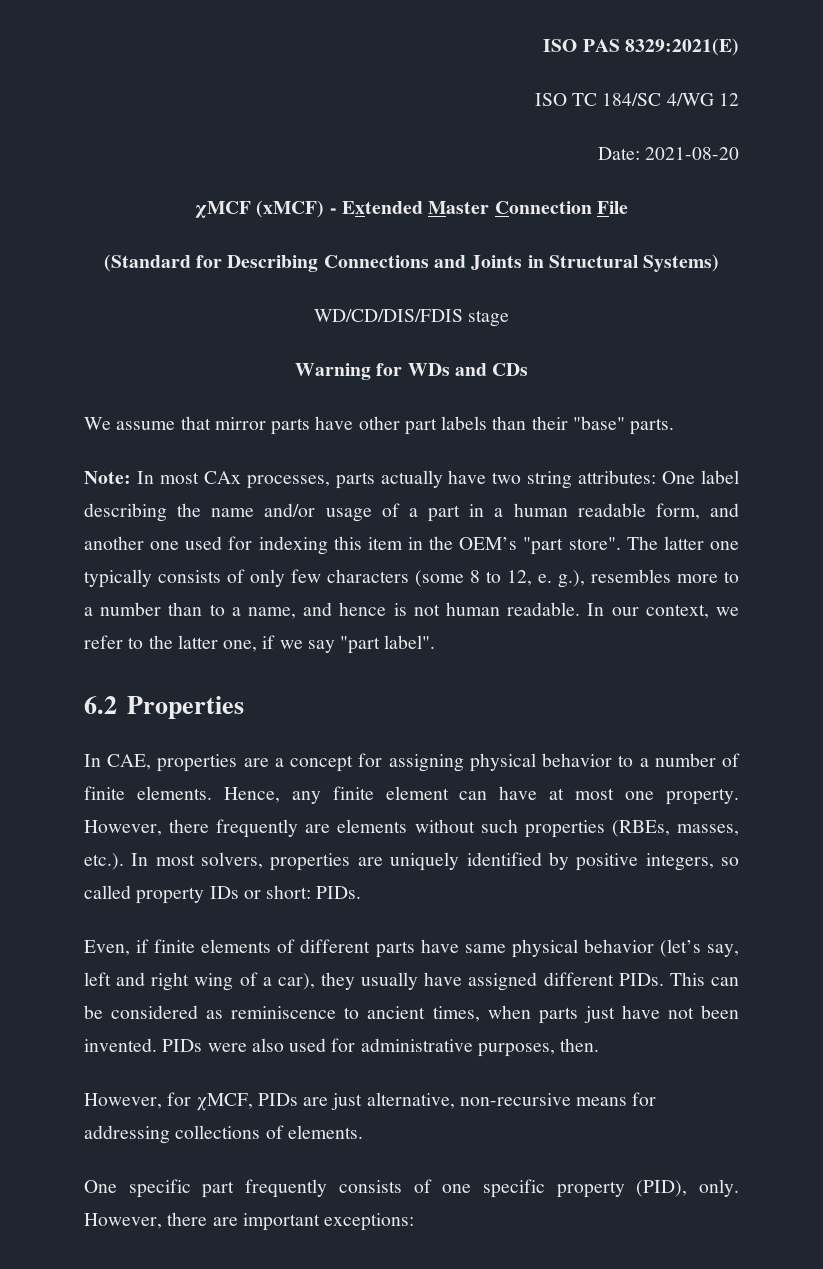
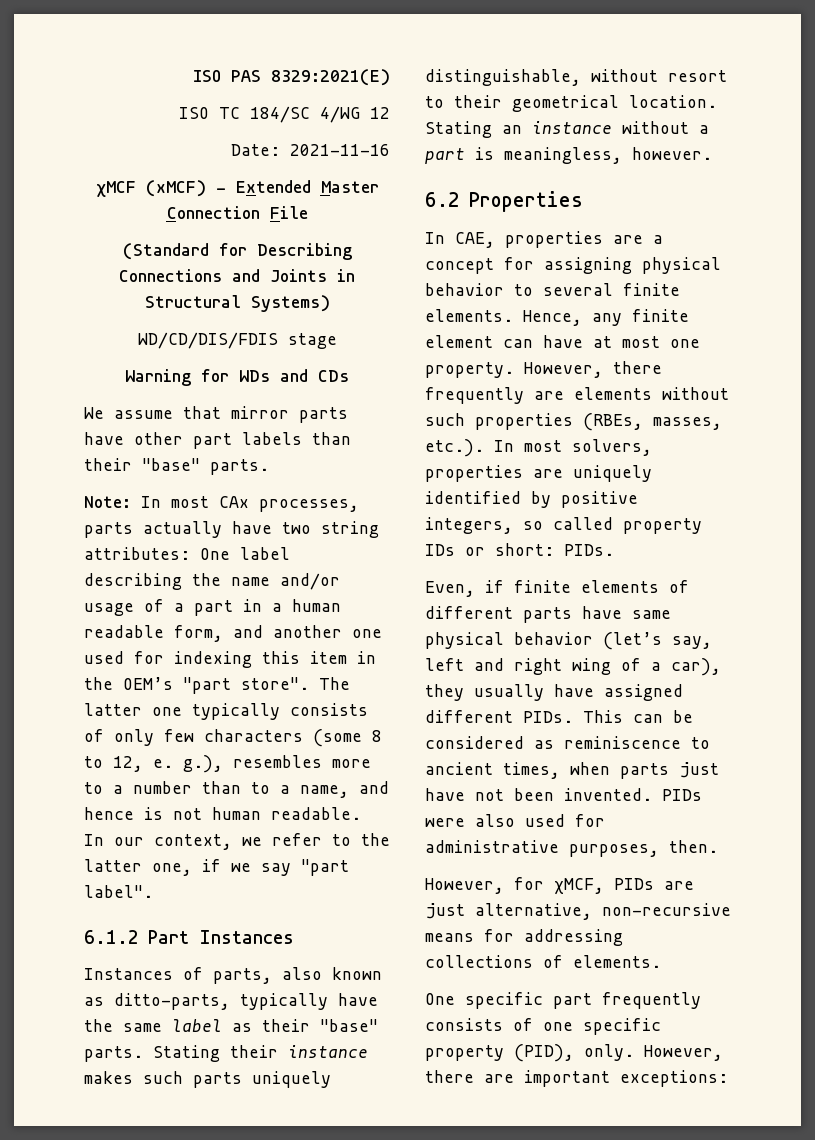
[645,147,739,160] 2021-08-20 -> [290,144,390,156] 2021-11-16
(436, 642) none -> [84,930,294,944] [84,967,382,984] [84,993,378,1010] [84,1019,378,1032] [84,1045,368,1062] [84,1071,331,1088] [425,69,727,86] [425,95,717,112] [425,121,709,138] [425,147,712,164] // 6.1.2 Part Instances // Instances of parts, also known as ditto-parts, typically have the same label as their "base" parts. Stating their instance makes such parts uniquely distinguishable, without resort to their geometrical location. Stating an instance without a part is meaningless, however.
[639,753,741,767] a number of -> [543,283,613,296] several

